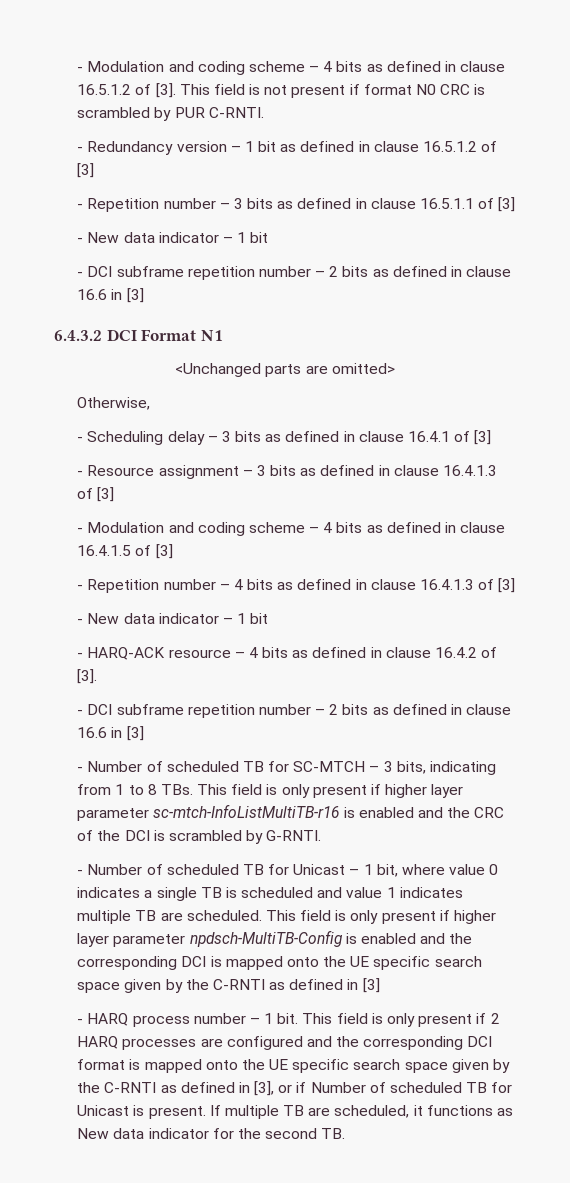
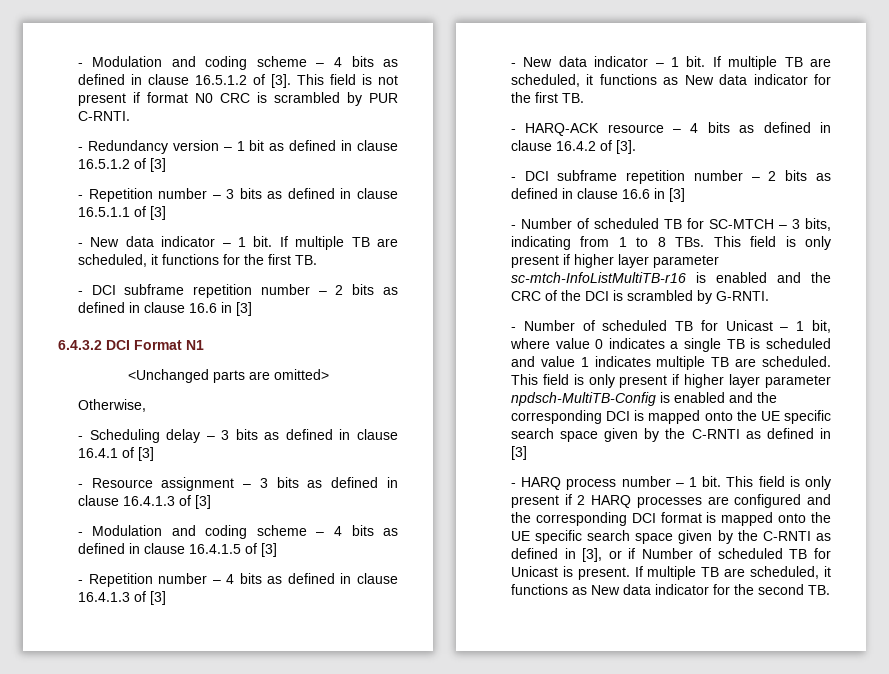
[250,232,269,243] bit -> [253,236,398,250] [77,254,317,267] bit. If multiple TB are scheduled, it functions for the first TB.
[250,613,269,624] bit -> [686,56,831,70] [510,74,831,87] [510,92,584,103] bit. If multiple TB are scheduled, it functions as New data indicator for the first TB.

